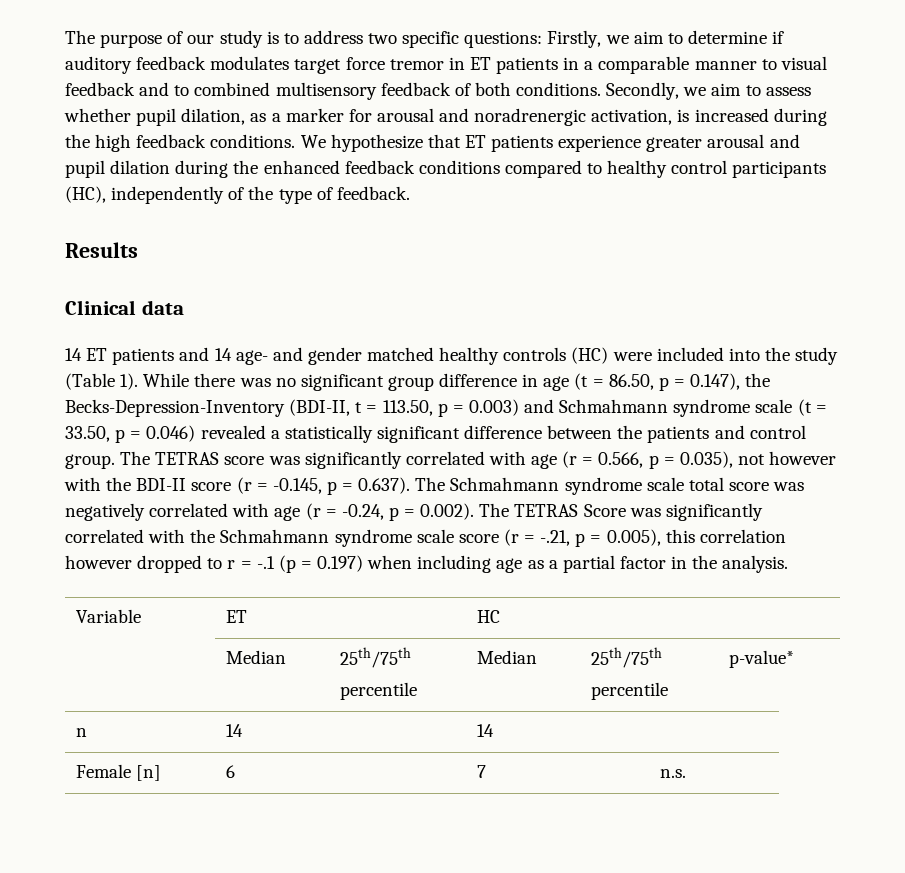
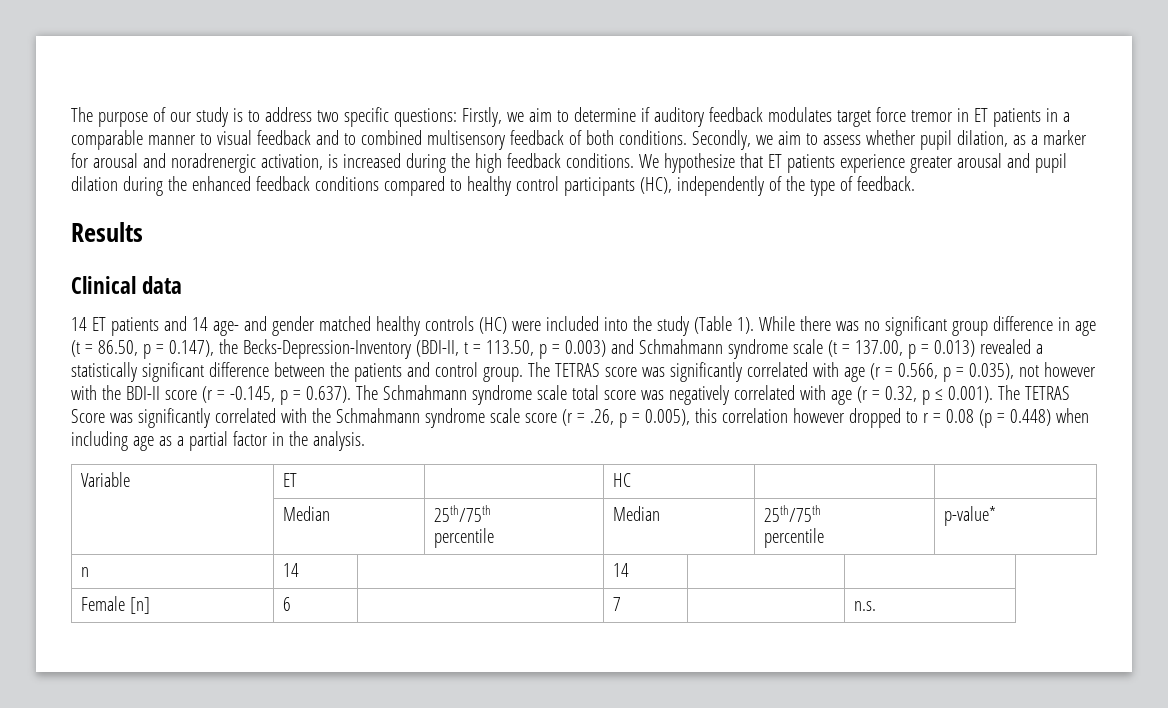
[65,425,196,443] 33.50, p = 0.046) -> [854,340,975,359] 137.00, p = 0.013)
[341,503,475,521] -0.24, p = 0.002). -> [884,386,993,405] 0.32, p ≤ 0.001).
[540,530,571,546] -.21, -> [589,409,614,425] .26,
[256,556,275,569] -.1 -> [945,409,974,423] 0.08
[317,555,364,572] 0.197) -> [1009,409,1051,426] 0.448)

